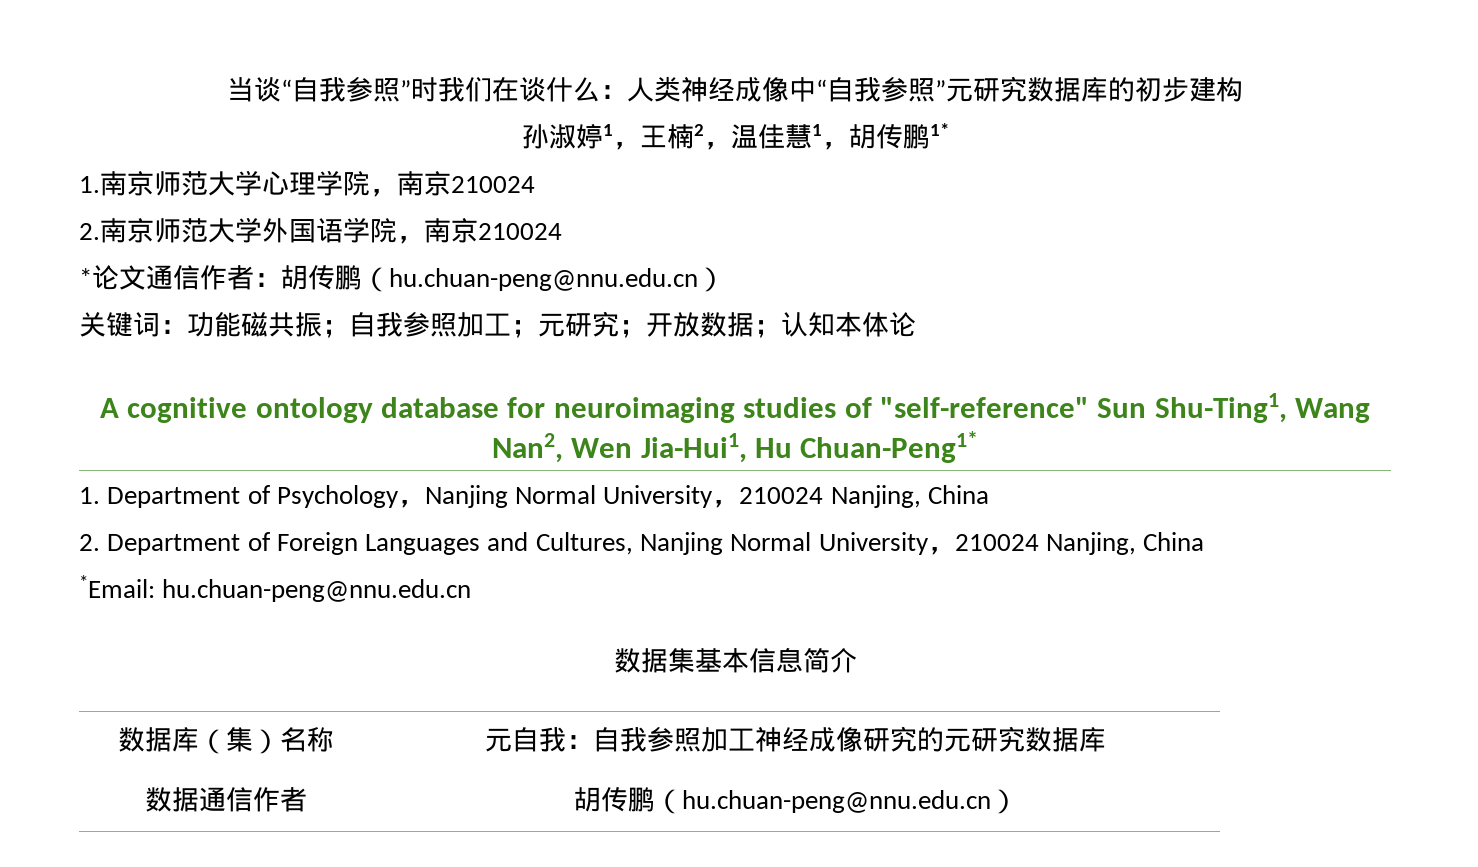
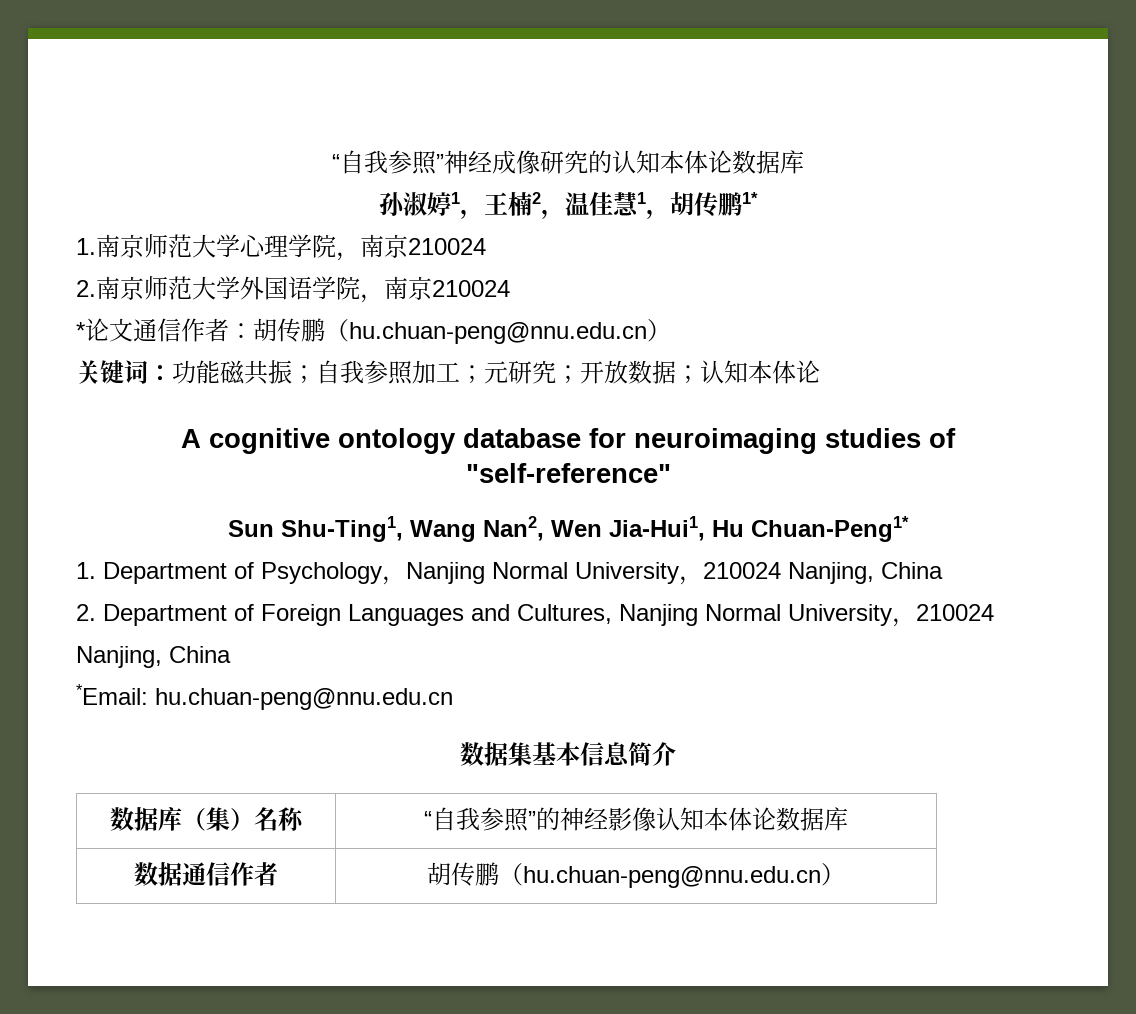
[227,76,1243,102] 当谈“自我参照”时我们在谈什么：人类神经成像中“自我参照”元研究数据库的初步建构 -> [332,150,804,175] “自我参照”神经成像研究的认知本体论数据库
(1089, 407) none -> (671, 473) //
[485,726,1025,752] 元自我：自我参照加工神经成像研究的元研究 -> [424,807,776,832] “自我参照”的神经影像认知本体论

